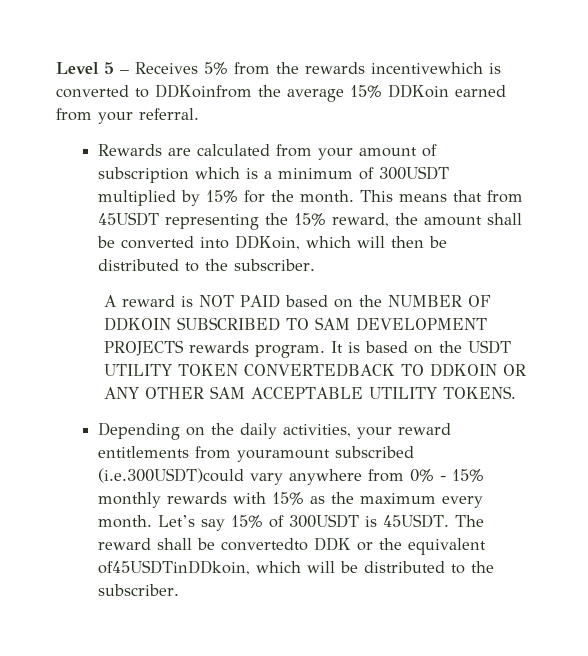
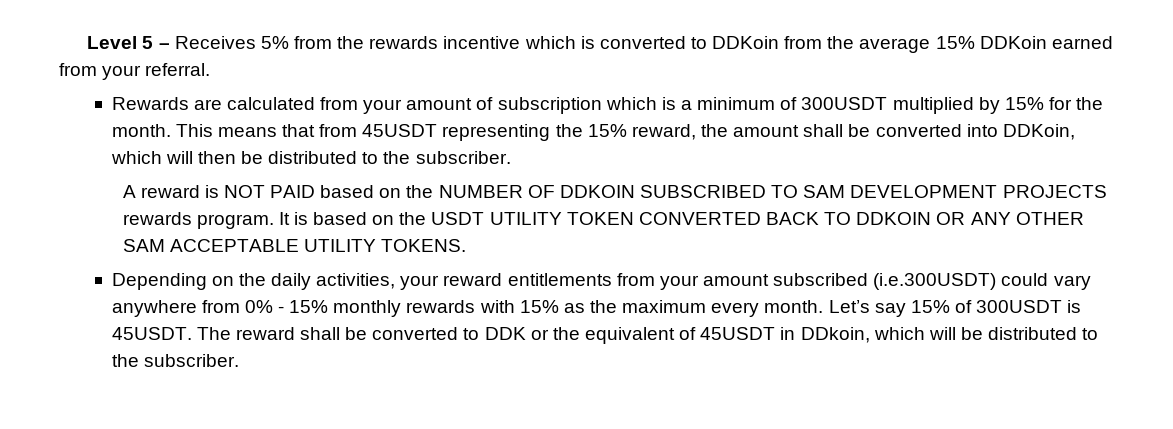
[371,62,483,74] incentivewhich -> [443,36,576,49] incentive which
[155,84,252,98] DDKoinfrom -> [712,36,823,49] DDKoin from
[243,363,395,377] CONVERTEDBACK -> [638,212,819,225] CONVERTED BACK
[236,446,414,462] [97,468,244,483] youramount subscribed (i.e.300USDT)could -> [659,273,1049,290] your amount subscribed (i.e.300USDT) could
[220,538,308,551] convertedto -> [372,327,480,340] converted to
[97,560,250,575] of45USDTinDDkoin, -> [679,327,870,343] of 45USDT in DDkoin,

